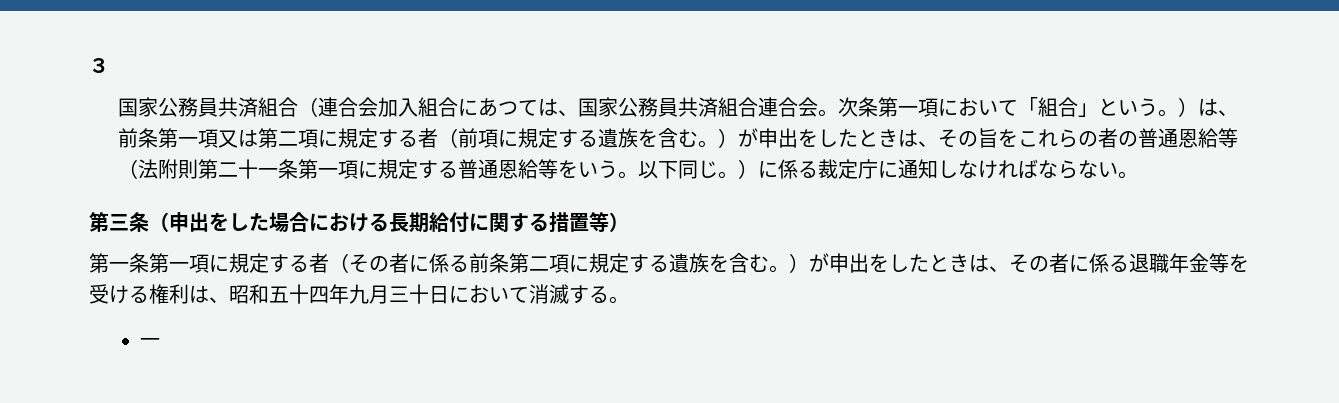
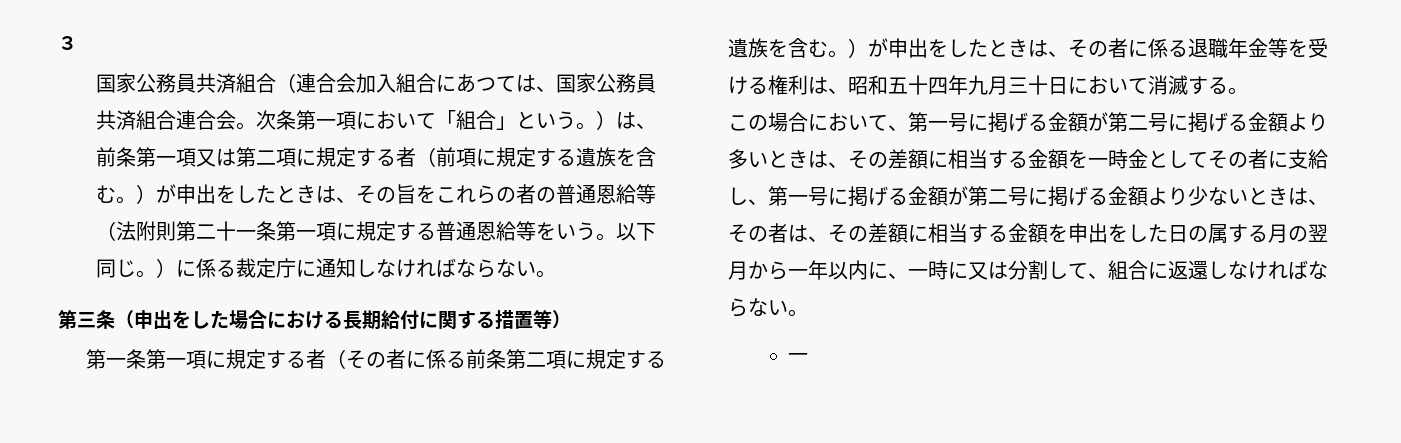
(629, 300) none -> [728,112,1328,133] [728,149,1328,169] [728,186,1328,207] [728,223,1328,244] [728,260,1328,280] [728,298,808,317] // この場合において、第一号に掲げる金額が第二号に掲げる金額より多いときは、その差額に相当する金額を一時金としてその者に支給し、第一号に掲げる金額が第二号に掲げる金額より少ないときは、その者は、その差額に相当する金額を申出をした日の属する月の翌月から一年以内に、一時に又は分割して、組合に返還しなければならない。

